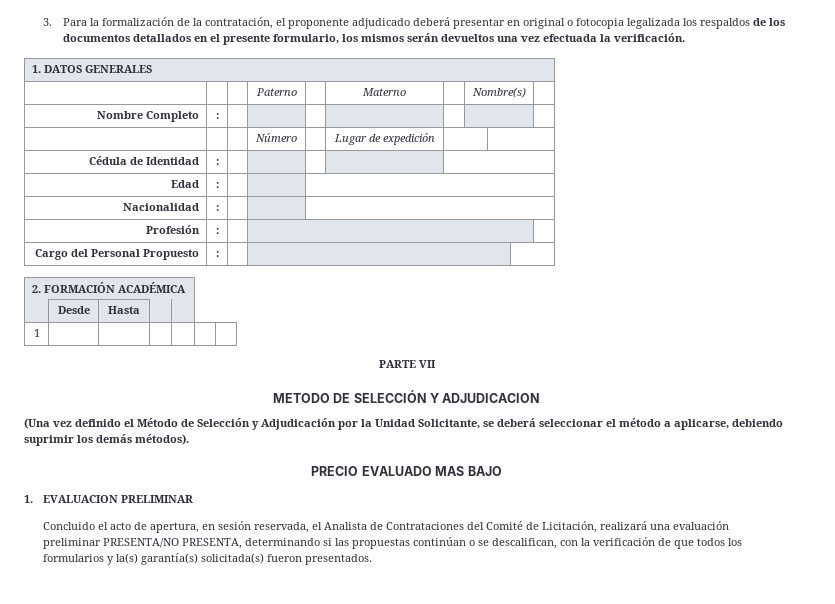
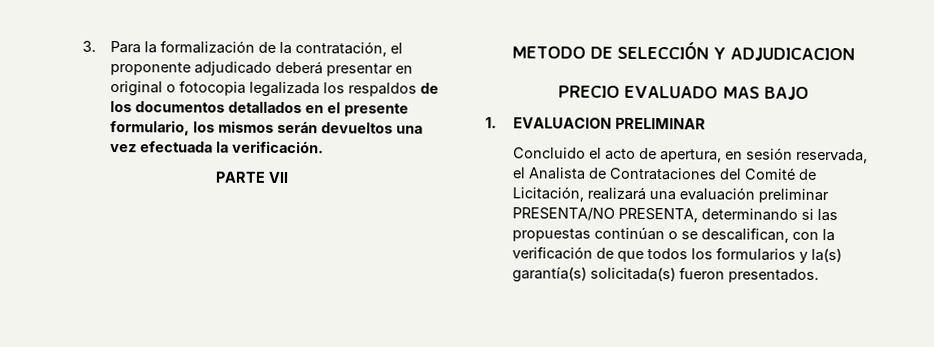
[31,65,152,73] [255,88,297,96] [362,88,406,96] [471,87,526,98] [97,111,200,122] [215,113,219,119] [255,133,297,142] [333,133,435,145] [89,156,200,165] [215,159,219,165] [171,180,200,188] [215,182,219,188] [123,203,200,211] [215,205,219,211] [146,225,201,234] [215,228,219,234] [35,249,200,260] [215,251,219,257] [31,282,186,293] [57,306,90,314] [108,306,140,314] [33,329,40,337] // 1. DATOS GENERALES // | | | Paterno | | Materno | | Nombre(s) | // Nombre Completo | : | | | | | | | // | | | Número | | Lugar de expedición | | // Cédula de Identidad | : | | | | | // Edad | : | | | // Nacionalidad | : | | | // Profesión | : | | | // Cargo del Personal Propuesto | : | | | // 2. FORMACIÓN ACADÉMICA // | Desde | Hasta | | // 1 | | | | | | -> (324, 147) none
[24,418,783,430] [24,434,189,446] // (Una vez definido el Método de Selección y Adjudicación por la Unidad Solicitante, se deberá seleccionar el método a aplicarse, debiendo suprimir los demás métodos). -> (855, 54) none

